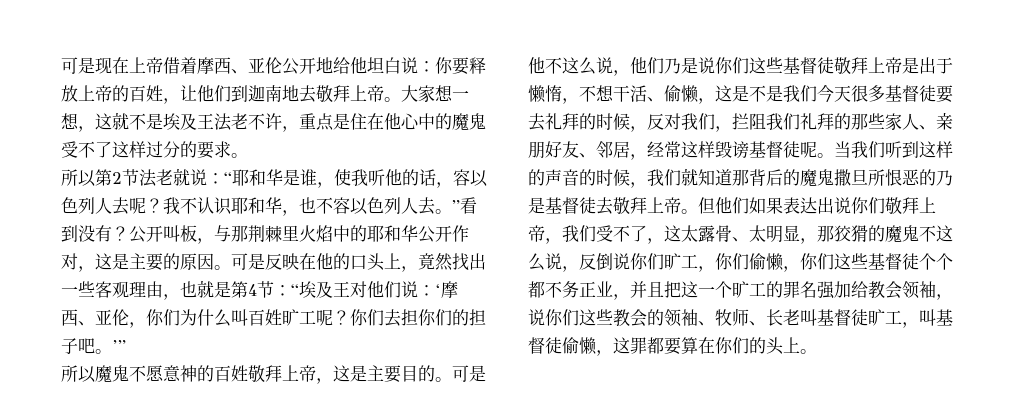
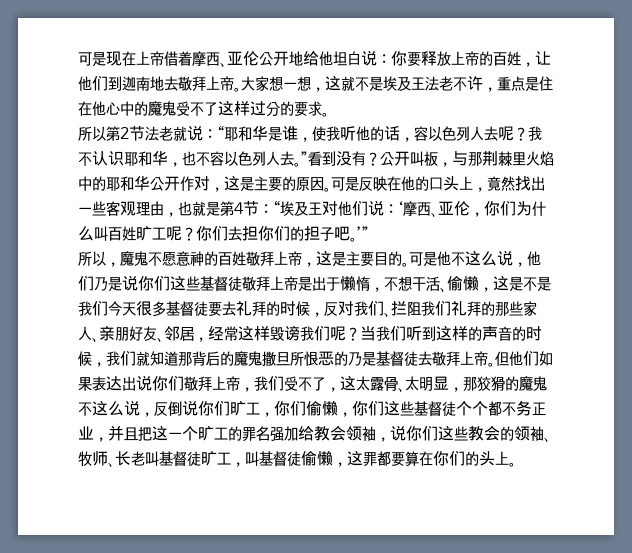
(96, 374) none -> [106,262,120,267] ，
[715,126,732,132] ， -> [384,312,391,317] 、
[749,141,834,158] 基督徒呢。 -> [300,326,360,341] 我们呢？

